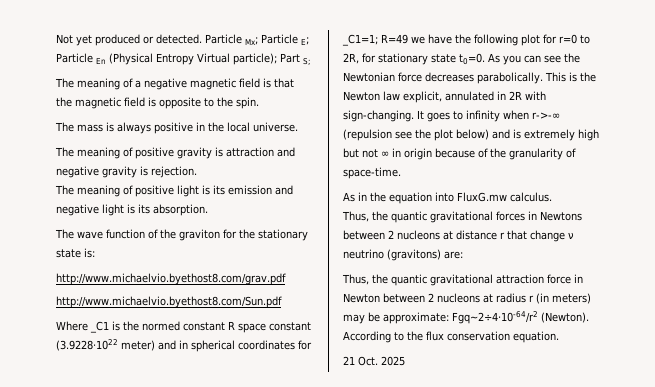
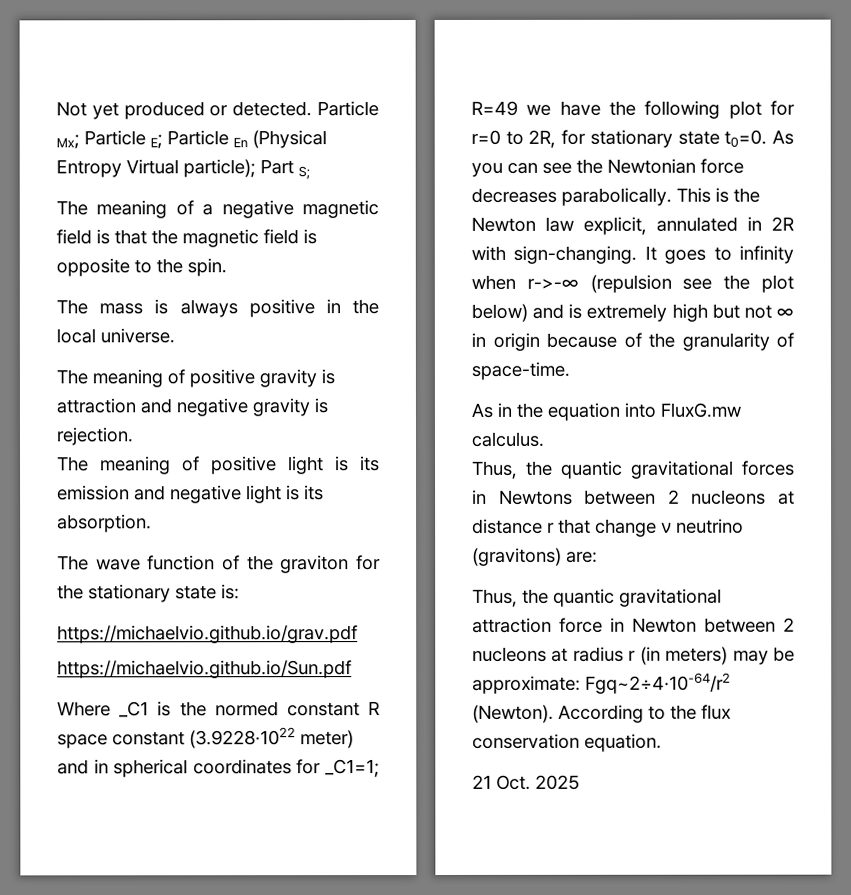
[56,273,286,285] [56,296,282,308] http://www.michaelvio.byethost8.com/grav.pdf // http://www.michaelvio.byethost8.com/Sun.pdf -> [57,625,358,644] [57,660,352,679] https://michaelvio.github.io/grav.pdf // https://michaelvio.github.io/Sun.pdf

